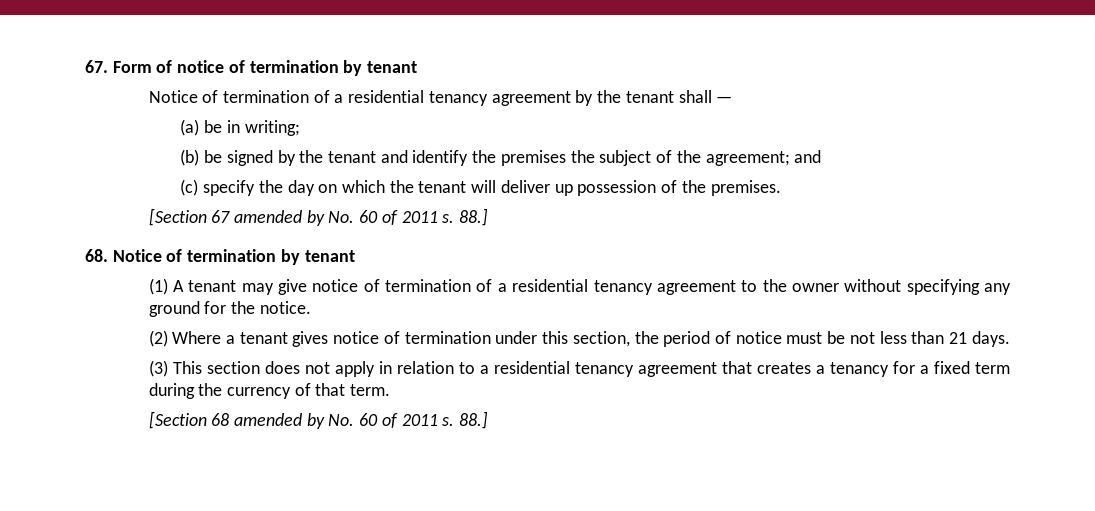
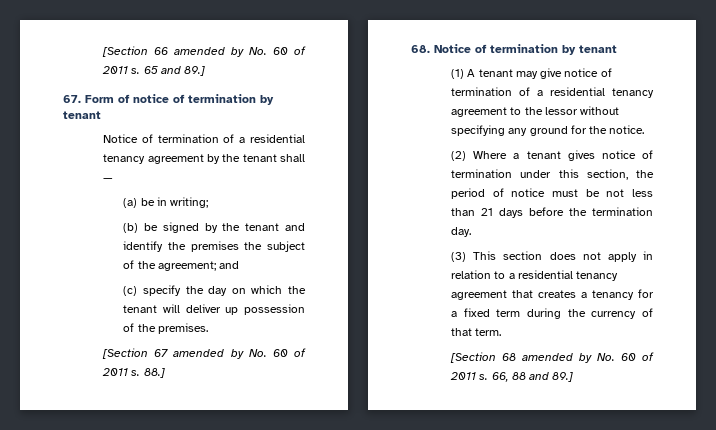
(85, 66) none -> [102,46,307,57] [102,66,206,76] [Section 66 amended by No. 60 of 2011 s. 65 and 89.] //
[791,283,839,292] owner -> [544,107,578,115] lessor
[971,331,1010,347] days. -> [499,207,653,218] [451,227,472,237] days before the termination day.
[459,411,489,429] 88.] -> [491,372,574,382] 66, 88 and 89.]

